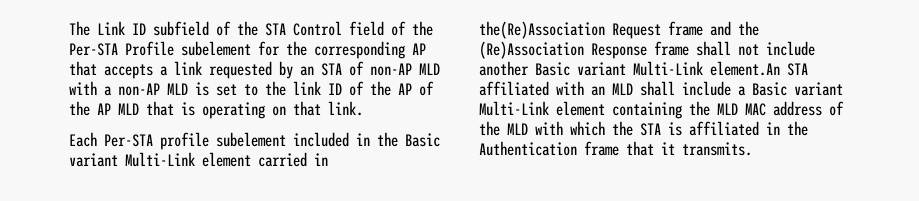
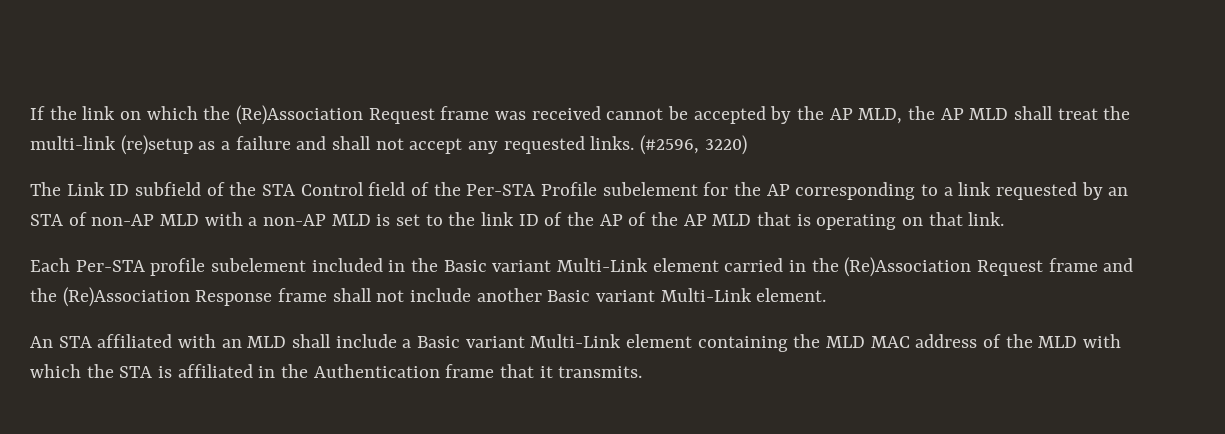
(69, 28) none -> [30,105,1131,125] [30,135,747,155] If the link on which the (Re)Association Request frame was received cannot be accepted by the AP MLD, the AP MLD shall treat the multi-link (re)setup as a failure and shall not accept any requested links. (#2596, 3220) //
[314,41,426,59] [69,61,153,79] corresponding AP that accepts -> [766,182,939,200] AP corresponding to
[479,21,605,39] the(Re)Association -> [811,257,972,277] the (Re)Association
[710,61,780,76] element.An -> [756,288,827,302] [30,336,53,348] element. // An

